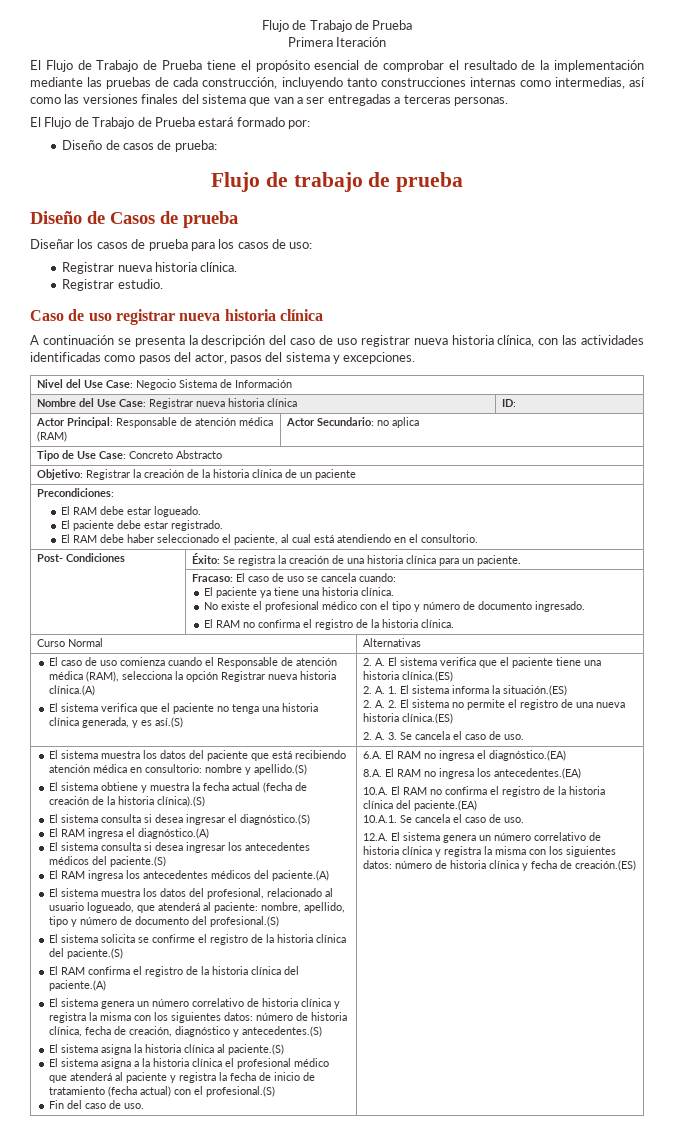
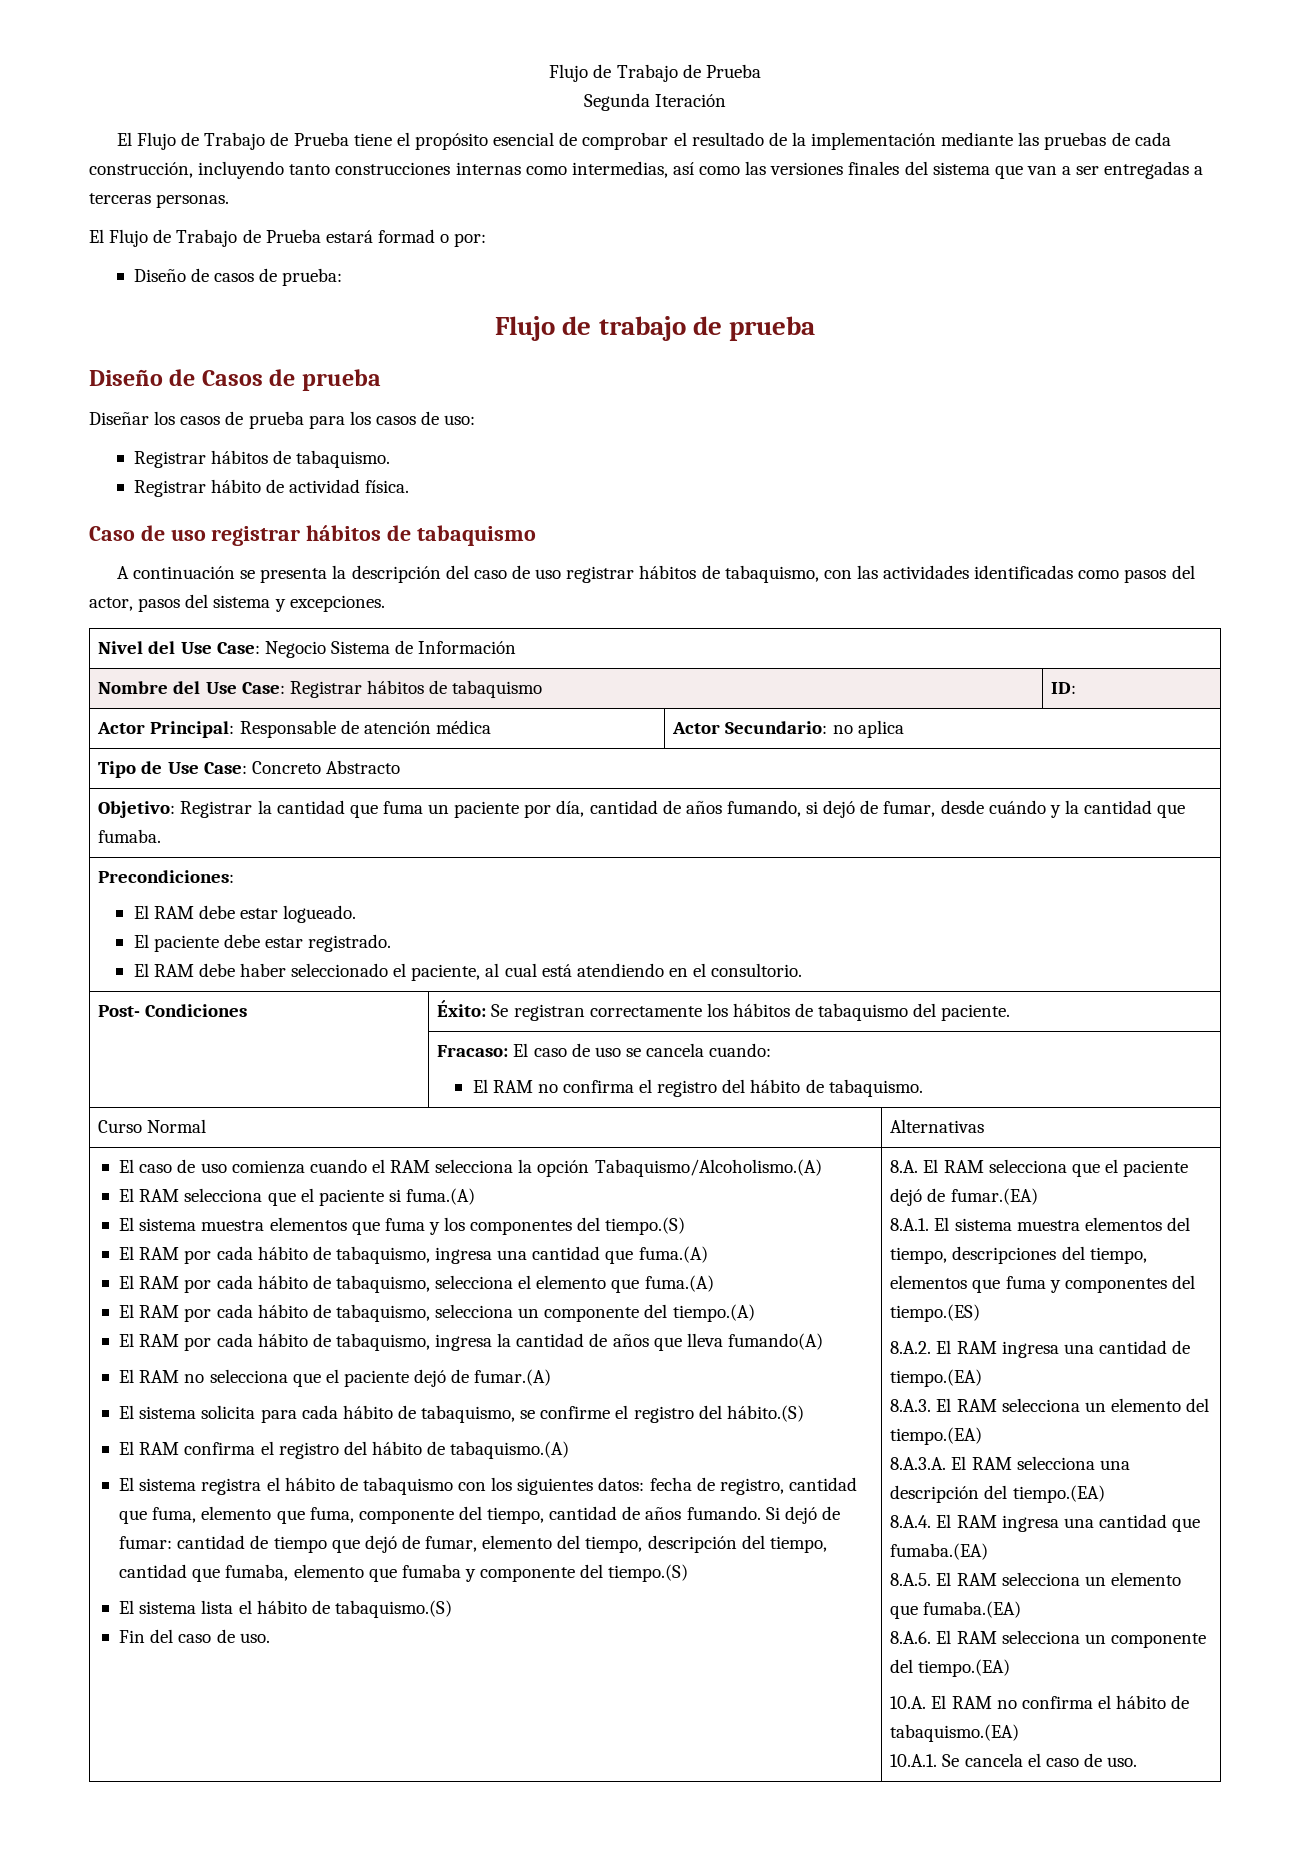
[287,37,333,47] Primera -> [583,93,650,111] Segunda
[236,117,285,127] formado -> [377,229,450,243] formad o
[117,262,238,272] [62,279,163,291] nueva historia clínica. // Registrar estudio. -> [210,450,391,468] [133,479,410,497] hábitos de tabaquismo. // Registrar hábito de actividad física.
[179,309,323,321] nueva historia clínica -> [306,525,536,546] hábitos de tabaquismo
[413,335,535,347] nueva historia clínica, -> [639,565,819,583] hábitos de tabaquismo,
[196,398,298,407] nueva historia clínica -> [366,680,543,698] hábitos de tabaquismo
[37,431,68,442] (RAM) -> (491, 727) none
[144,469,357,480] creación de la historia clínica de un paciente -> [276,800,1186,818] [98,829,162,843] cantidad que fuma un paciente por día, cantidad de años fumando, si dejó de fumar, desde cuándo y la cantidad que fumaba.
[238,555,475,566] registra la creación de una historia clínica para un -> [513,1003,937,1021] registran correctamente los hábitos de tabaquismo del
[204,587,395,598] [204,601,586,612] [204,619,455,630] // El paciente ya tiene una historia clínica. // No existe el profesional médico con el tipo y número de documento ingresado. // El RAM no confirma el registro de la historia clínica. -> [472,1079,923,1097] // El RAM no confirma el registro del hábito de tabaquismo.
[217,657,338,668] [49,671,337,682] [49,685,96,696] [49,703,319,714] [49,717,184,728] [363,657,602,668] [363,671,454,682] [363,685,568,696] [363,699,626,710] [363,713,454,724] [363,731,525,740] [49,750,347,761] [49,764,308,775] [49,782,308,793] [49,796,206,807] [49,814,311,825] [49,828,210,839] [49,842,311,853] [49,856,167,867] [49,870,330,881] [49,888,334,899] [49,902,346,913] [49,916,280,927] [49,934,347,945] [49,948,124,959] Responsable de atención médica (RAM), selecciona la opción Registrar nueva historia clínica.(A) // El sistema verifica que el paciente no tenga una historia clínica generada, y es así.(S) | 2. A. El sistema verifica que el paciente tiene una historia clínica.(ES) // 2. A. 1. El sistema informa la situación.(ES) // 2. A. 2. El sistema no permite el registro de una nueva historia clínica.(ES) // 2. A. 3. Se cancela el caso de uso. // El sistema muestra los datos del paciente que está recibiendo atención médica en consultorio: nombre y apellido.(S) // El sistema obtiene y muestra la fecha actual (fecha de creación de la historia clínica).(S) // El sistema consulta si desea ingresar el diagnóstico.(S) // El RAM ingresa el diagnóstico.(A) // El sistema consulta si desea ingresar los antecedentes médicos del paciente.(S) // El RAM ingresa los antecedentes médicos del paciente.(A) // El sistema muestra los datos del profesional, relacionado al usuario logueado, que atenderá al paciente: nombre, apellido, tipo y número de documento del profesional.(S) // El sistema solicita se confirme el registro de la historia clínica del paciente.(S) -> [390,1159,822,1177] [119,1188,476,1206] [119,1217,686,1235] [119,1246,708,1264] [119,1275,714,1293] [119,1304,755,1322] [119,1333,823,1351] [119,1369,552,1387] [119,1405,804,1423] RAM selecciona la opción Tabaquismo/Alcoholismo.(A) // El RAM selecciona que el paciente si fuma.(A) // El sistema muestra elementos que fuma y los componentes del tiempo.(S) // El RAM por cada hábito de tabaquismo, ingresa una cantidad que fuma.(A) // El RAM por cada hábito de tabaquismo, selecciona el elemento que fuma.(A) // El RAM por cada hábito de tabaquismo, selecciona un componente del tiempo.(A) // El RAM por cada hábito de tabaquismo, ingresa la cantidad de años que lleva fumando(A) // El RAM no selecciona que el paciente dejó de fumar.(A) // El sistema solicita para cada hábito de tabaquismo, se confirme el registro del hábito.(S)
[186,966,300,975] [49,980,107,991] [49,998,341,1009] [49,1012,348,1023] [49,1026,323,1037] [49,1044,285,1055] [49,1058,330,1069] [49,1072,316,1083] [49,1086,276,1097] de la historia clínica del paciente.(A) // El sistema genera un número correlativo de historia clínica y registra la misma con los siguientes datos: número de historia clínica, fecha de creación, diagnóstico y antecedentes.(S) // El sistema asigna la historia clínica al paciente.(S) // El sistema asigna a la historia clínica el profesional médico que atenderá al paciente y registra la fecha de inicio de tratamiento (fecha actual) con el profesional.(S) -> [343,1441,570,1459] [119,1477,857,1495] [119,1506,840,1524] [119,1535,827,1553] [119,1564,689,1582] [119,1600,452,1618] del hábito de tabaquismo.(A) // El sistema registra el hábito de tabaquismo con los siguientes datos: fecha de registro, cantidad que fuma, elemento que fuma, componente del tiempo, cantidad de años fumando. Si dejó de fumar: cantidad de tiempo que dejó de fumar, elemento del tiempo, descripción del tiempo, cantidad que fumaba, elemento que fumaba y componente del tiempo.(S) // El sistema lista el hábito de tabaquismo.(S)
[363,750,567,761] [363,768,582,779] 6.A. El RAM no ingresa el diagnóstico.(EA) // 8.A. El RAM no ingresa los antecedentes.(EA) -> [890,1159,1189,1177] [890,1188,1038,1206] [890,1217,1190,1231] [890,1246,1147,1264] [890,1275,1195,1293] [890,1304,981,1322] [890,1340,1191,1358] [890,1369,983,1387] [890,1398,1210,1412] [890,1427,983,1445] [890,1456,1130,1470] [890,1485,1105,1503] [890,1514,1201,1532] [890,1543,989,1560] [890,1572,1181,1586] [890,1601,1022,1619] [890,1630,1206,1648] [890,1659,1011,1677] 8.A. El RAM selecciona que el paciente dejó de fumar.(EA) // 8.A.1. El sistema muestra elementos del tiempo, descripciones del tiempo, elementos que fuma y componentes del tiempo.(ES) // 8.A.2. El RAM ingresa una cantidad de tiempo.(EA) // 8.A.3. El RAM selecciona un elemento del tiempo.(EA) // 8.A.3.A. El RAM selecciona una descripción del tiempo.(EA) // 8.A.4. El RAM ingresa una cantidad que fumaba.(EA) // 8.A.5. El RAM selecciona un elemento que fumaba.(EA) // 8.A.6. El RAM selecciona un componente del tiempo.(EA)
[502,786,606,797] [363,800,478,811] registro de la historia clínica del paciente.(EA) -> [1116,1695,1190,1709] [890,1724,1020,1742] hábito de tabaquismo.(EA)
[363,832,602,843] [363,846,617,857] [363,860,637,871] // 12.A. El sistema genera un número correlativo de historia clínica y registra la misma con los siguientes datos: número de historia clínica y fecha de creación.(ES) -> (1138, 1762) none

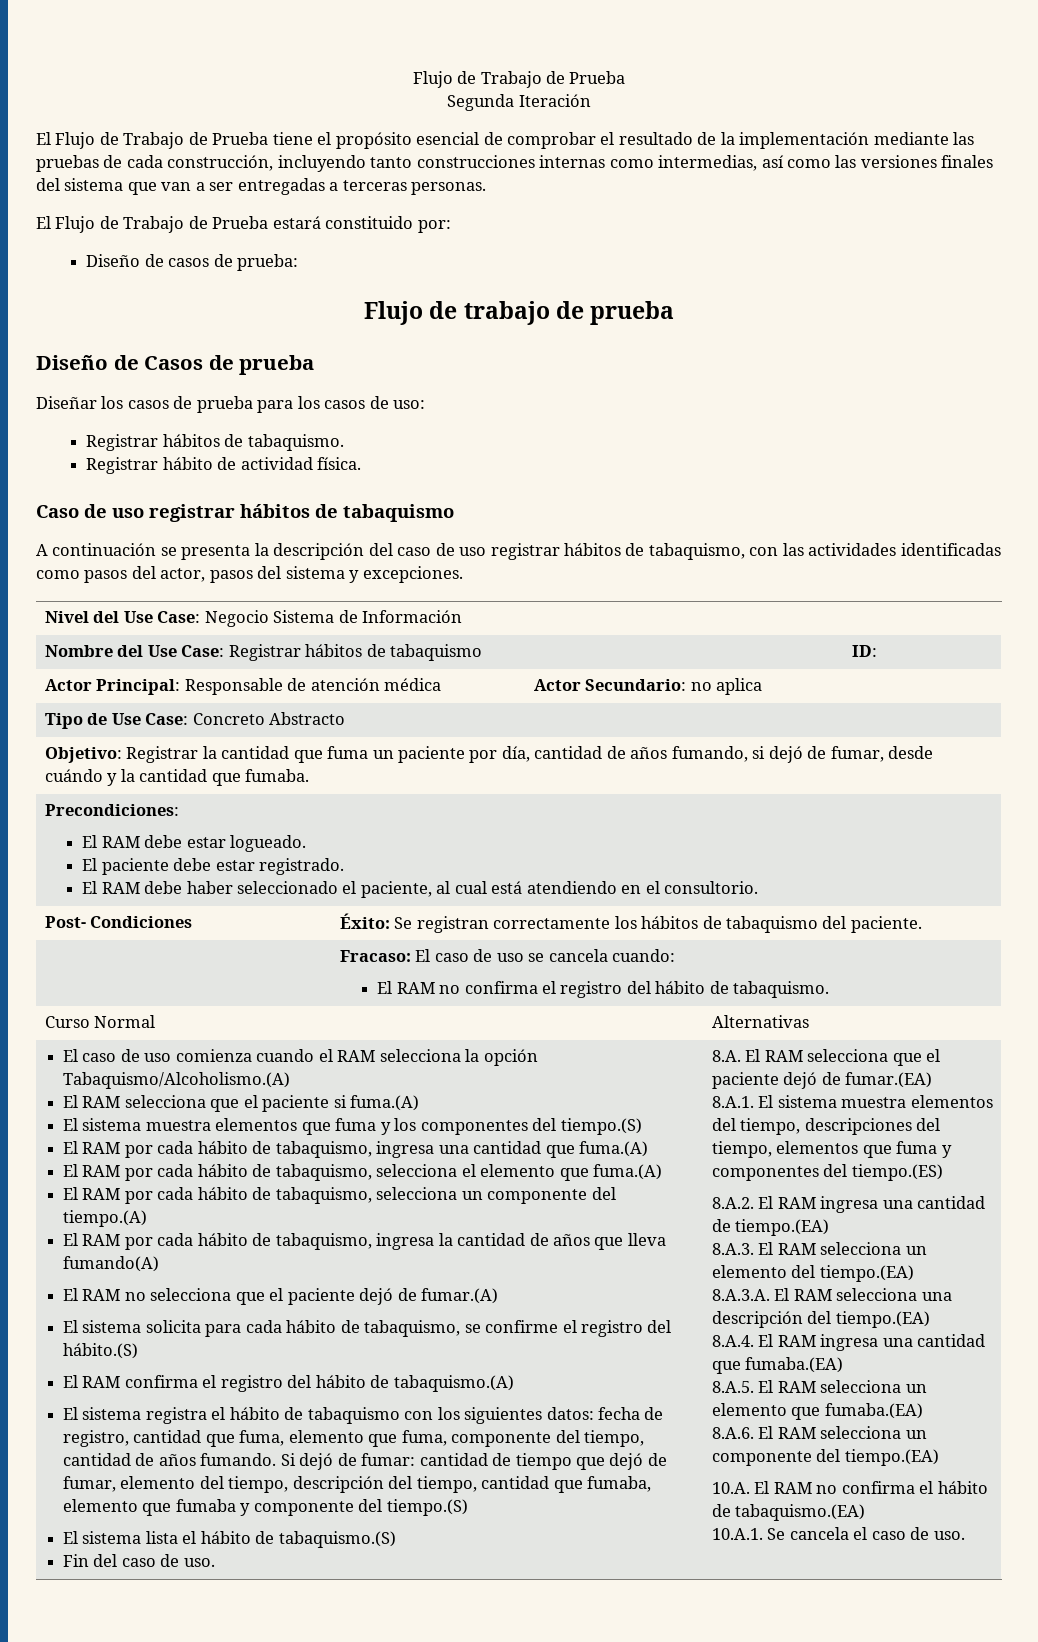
[377,229,450,243] formad o -> [325,216,414,229] constituido

